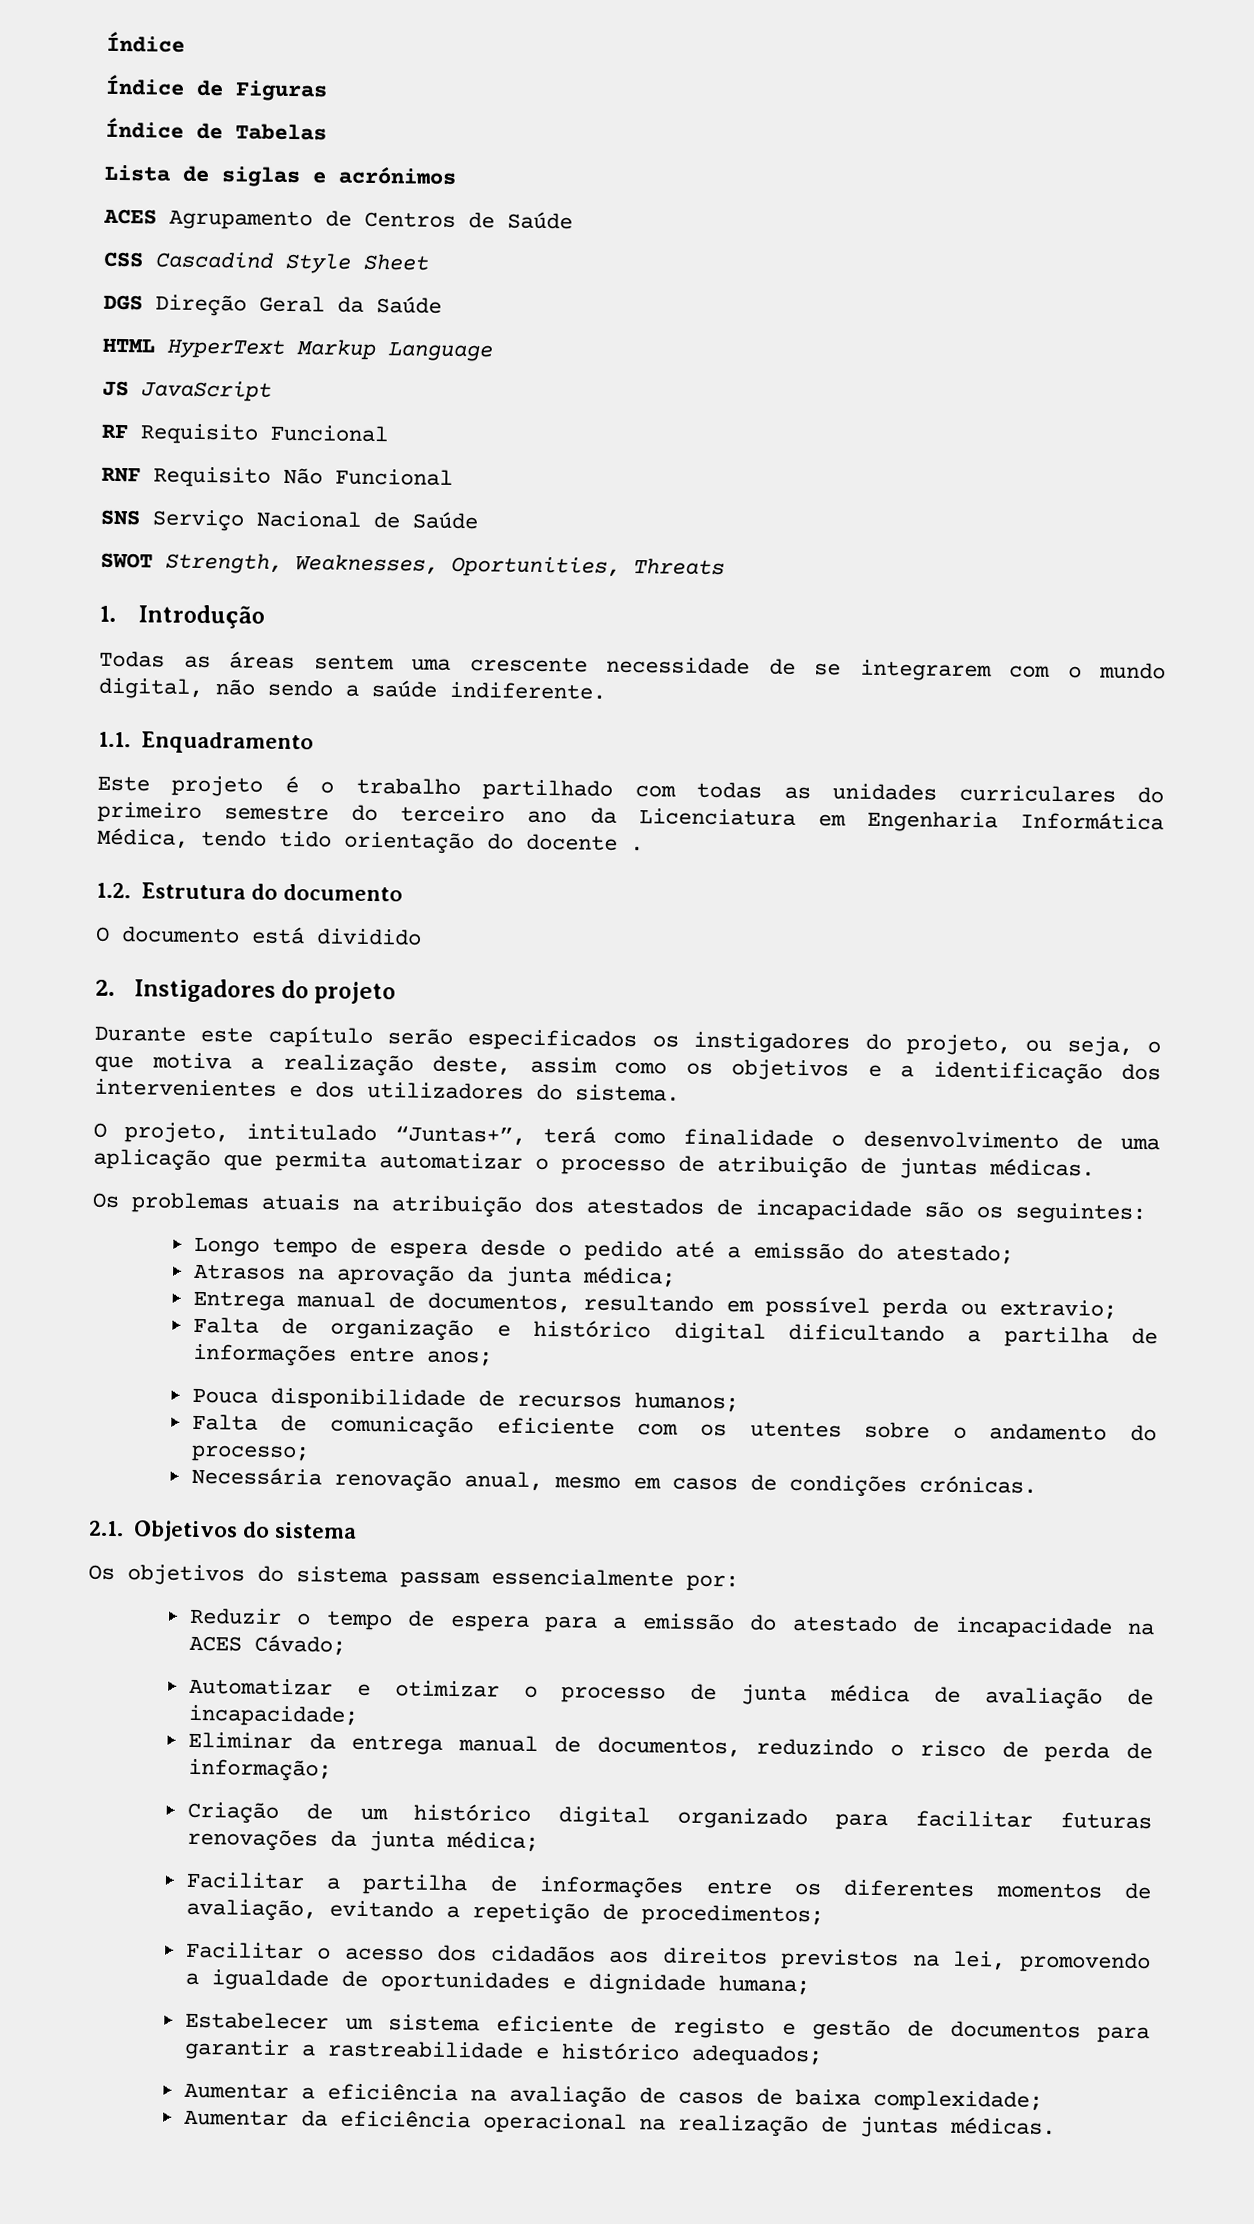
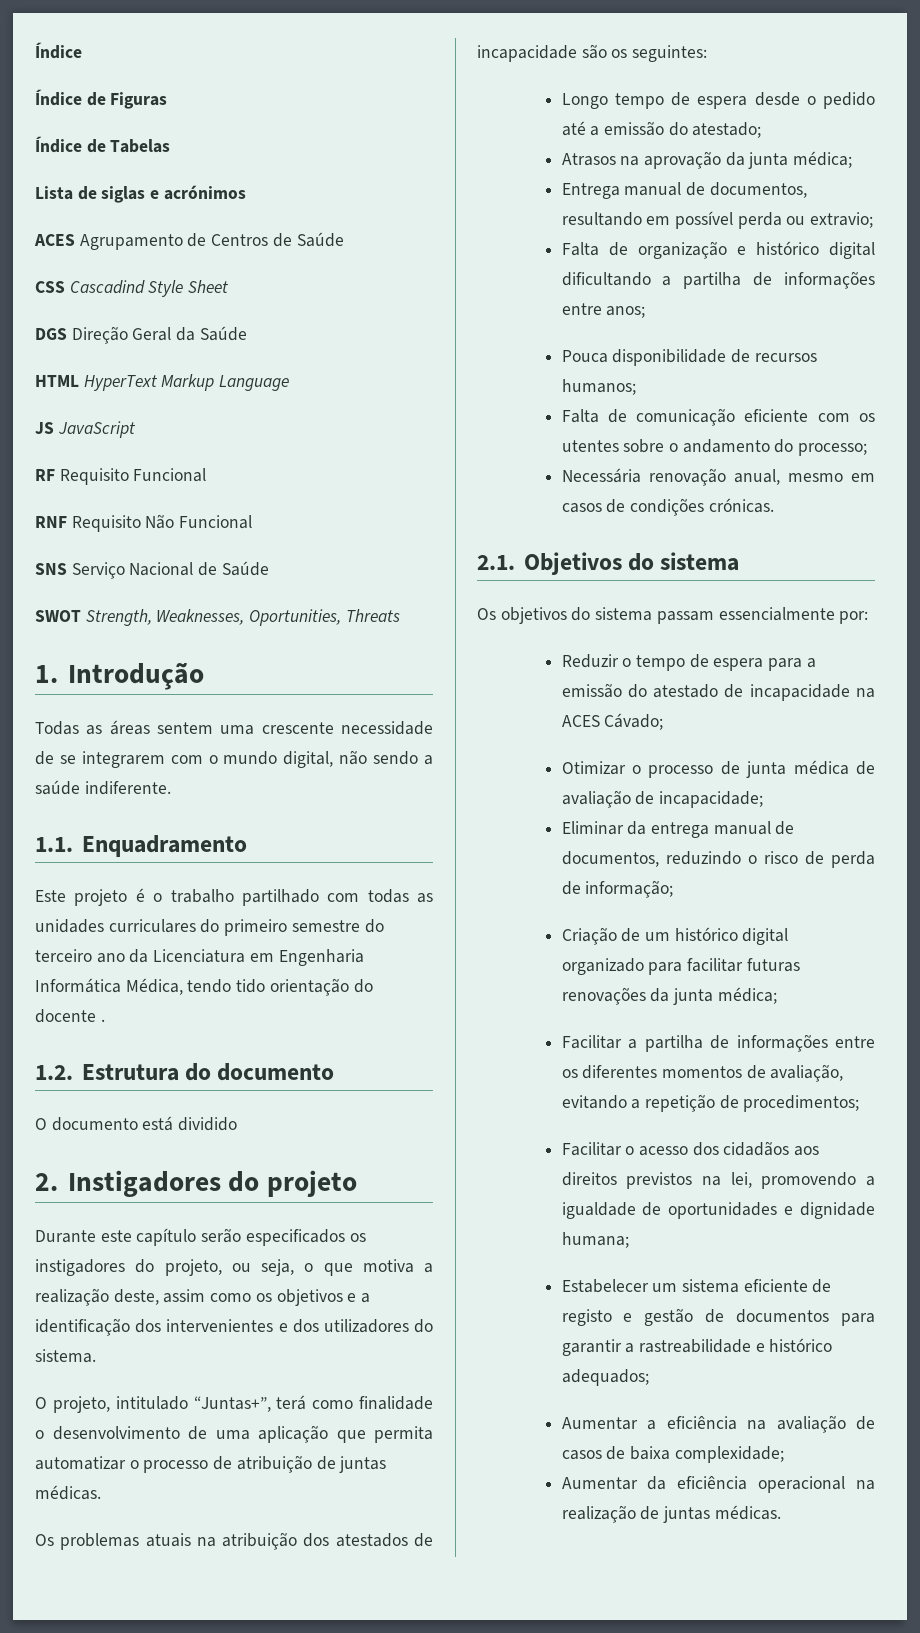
[188,1677,500,1698] Automatizar e otimizar -> [561,761,626,775] Otimizar

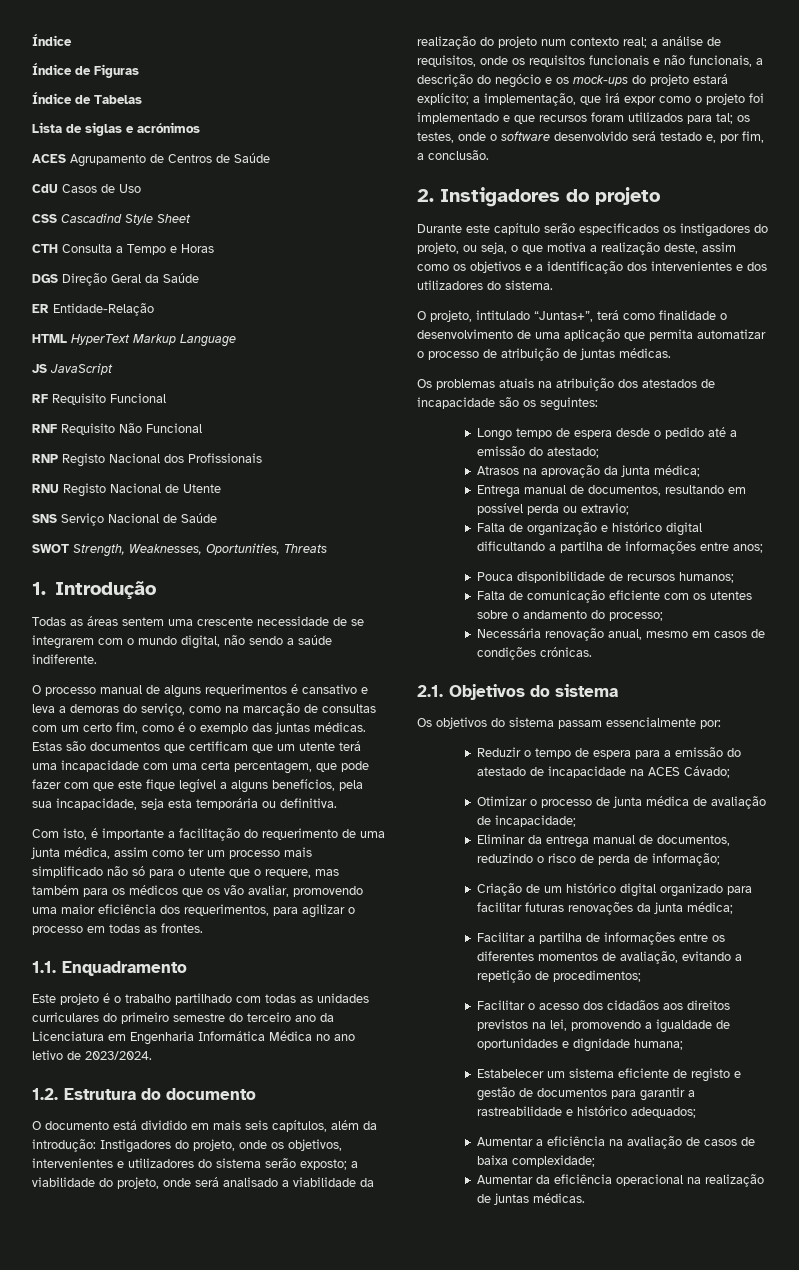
(344, 239) none -> [32,184,141,193] // CdU Casos de Uso
(230, 286) none -> [32,244,214,255] // CTH Consulta a Tempo e Horas
(247, 333) none -> [32,303,154,316] // ER Entidade-Relação
(253, 522) none -> [32,453,262,467] [32,483,221,497] // RNP Registo Nacional dos Profissionais // RNU Registo Nacional de Utente
(171, 788) none -> [32,684,368,698] [32,703,376,716] [32,722,366,734] [32,741,361,753] [32,760,369,774] [32,779,363,793] [32,798,337,810] [32,828,385,841] [31,847,312,859] [32,866,339,878] [32,885,363,897] [32,904,355,918] [32,923,203,935] // O processo manual de alguns requerimentos é cansativo e leva a demoras do serviço, como na marcação de consultas com um certo fim, como é o exemplo das juntas médicas. Estas são documentos que certificam que um utente terá uma incapacidade com uma certa percentagem, que pode fazer com que este fique legível a alguns benefícios, pela sua incapacidade, seja esta temporária ou definitiva. // Com isto, é importante a facilitação do requerimento de uma junta médica, assim como ter um processo mais simplificado não só para o utente que o requere, mas também para os médicos que os vão avaliar, promovendo uma maior eficiência dos requerimentos, para agilizar o processo em todas as frontes.
[125,978,373,996] [35,1009,105,1023] Médica, tendo tido orientação do docente . -> [269,1031,355,1041] [32,1050,152,1060] Médica no ano letivo de 2023/2024.
(238, 1124) none -> [191,1120,377,1132] [32,1139,342,1153] [32,1158,358,1170] [32,1177,374,1189] [417,36,721,49] [417,55,763,67] [417,74,728,88] [417,93,764,106] [417,112,750,124] [417,131,764,143] [417,150,489,160] em mais seis capítulos, além da introdução: Instigadores do projeto, onde os objetivos, intervenientes e utilizadores do sistema serão exposto; a viabilidade do projeto, onde será analisado a viabilidade da realização do projeto num contexto real; a análise de requisitos, onde os requisitos funcionais e não funcionais, a descrição do negócio e os mock-ups do projeto estará explícito; a implementação, que irá expor como o projeto foi implementado e que recursos foram utilizados para tal; os testes, onde o software desenvolvido será testado e, por fim, a conclusão.

